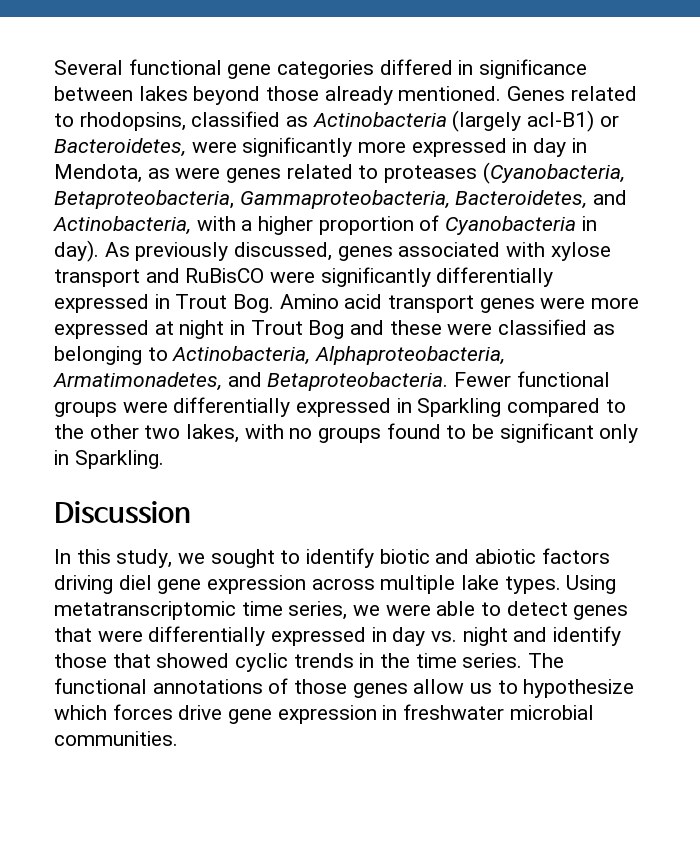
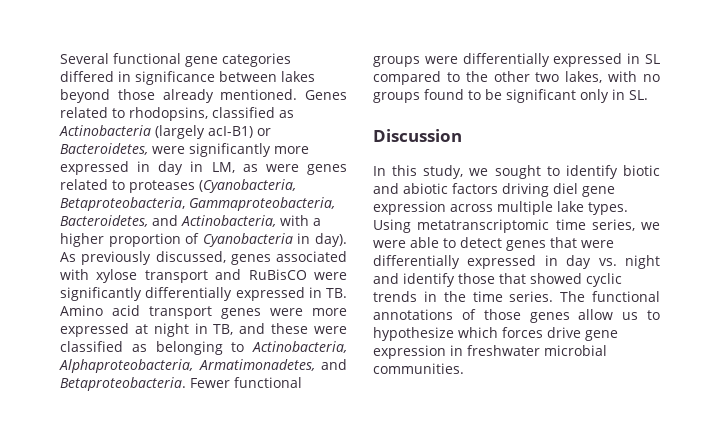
[54,164,142,183] Mendota, -> [211,162,235,173] LM,
[175,294,275,313] Trout Bog. -> [326,288,347,298] TB.
[250,320,345,339] Trout Bog -> [213,324,234,335] TB,
[417,398,502,417] Sparkling -> [645,54,660,64] SL
[74,450,164,469] Sparkling. -> [629,90,648,100] SL.

